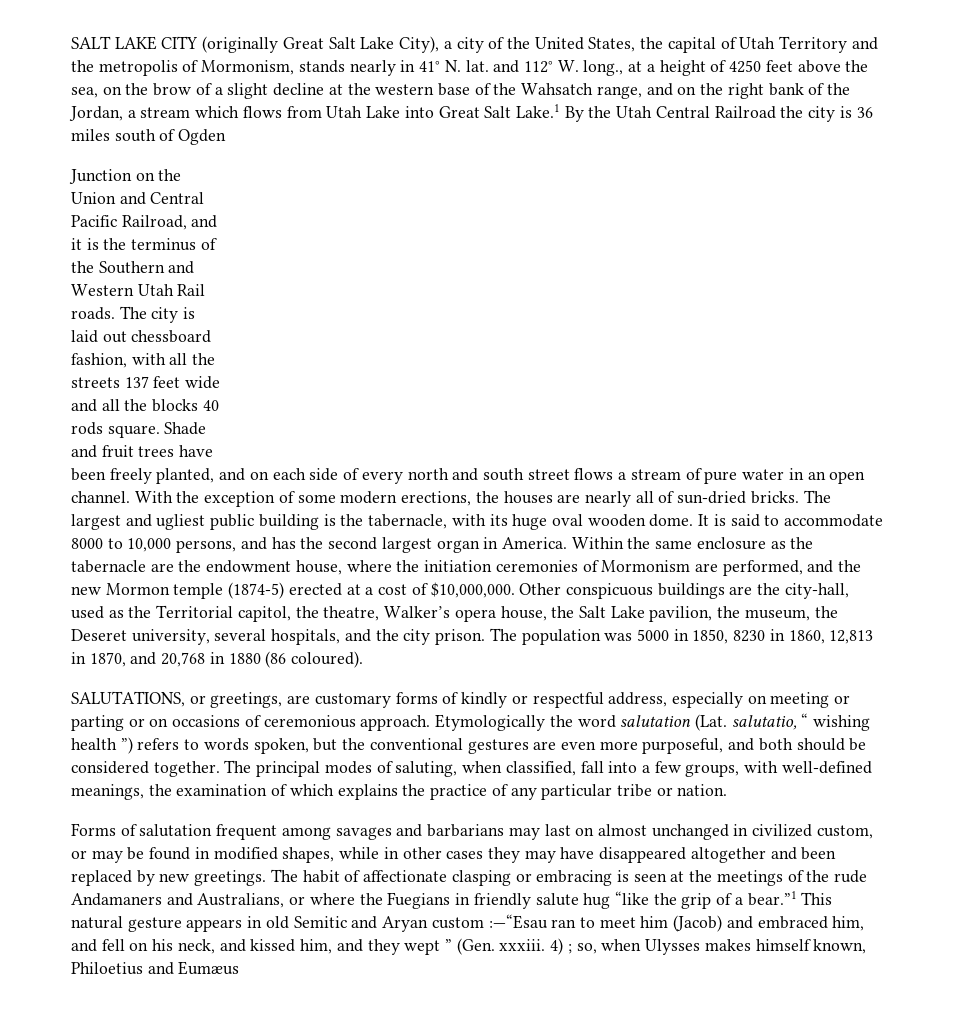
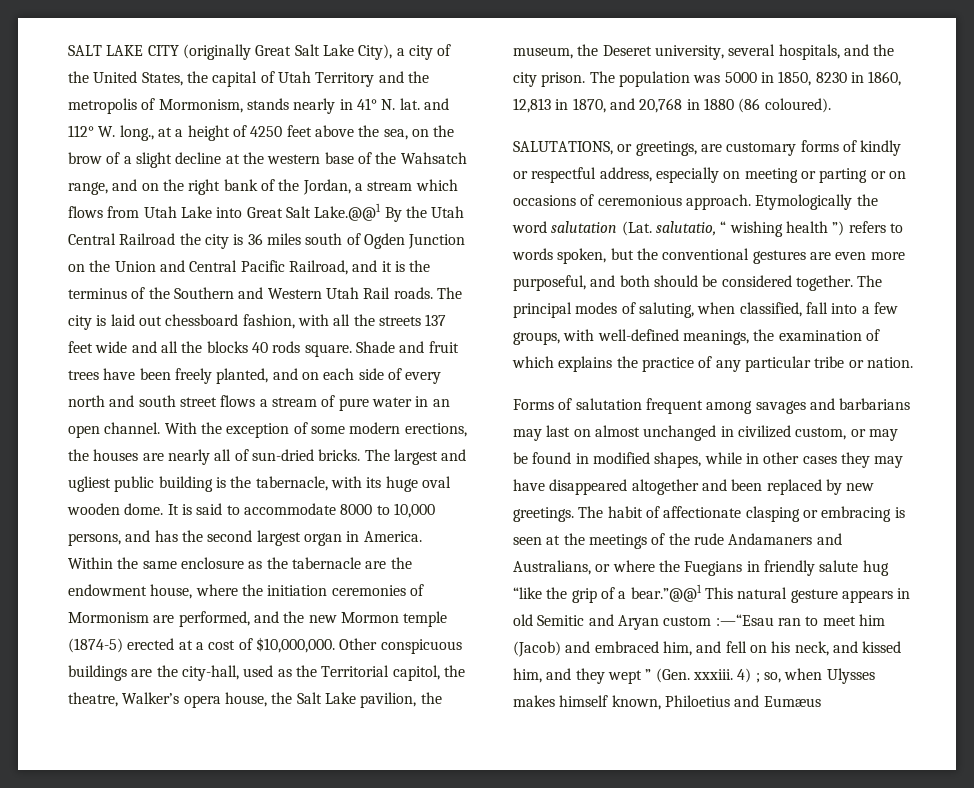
[515,104,560,118] Lake.1 -> [314,203,382,221] Lake.@@1
(227, 137) // -> (405, 241) none
(182, 175) // -> (111, 266) none
(205, 198) // -> (238, 266) none
(218, 221) // -> (378, 266) none
(217, 244) // -> (146, 293) none
(195, 267) // -> (264, 293) none
(206, 290) // -> (391, 293) none
(196, 313) // -> (107, 320) none
(212, 336) // -> (239, 320) none
(216, 359) // -> (375, 320) none
(221, 382) // -> (128, 347) none
(219, 405) // -> (268, 347) none
(207, 428) // -> (395, 347) none
(214, 451) // -> (136, 374) none
[747,891,797,906] bear.”1 -> [630,584,702,602] bear.”@@1

